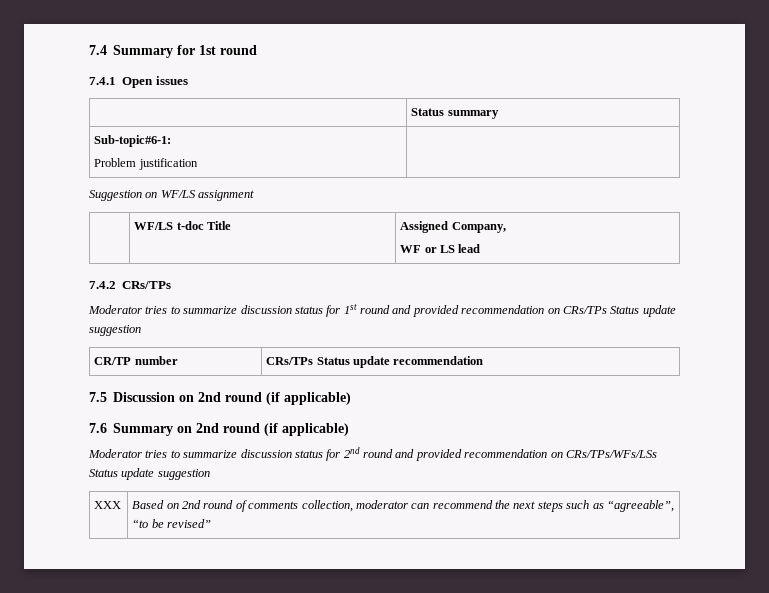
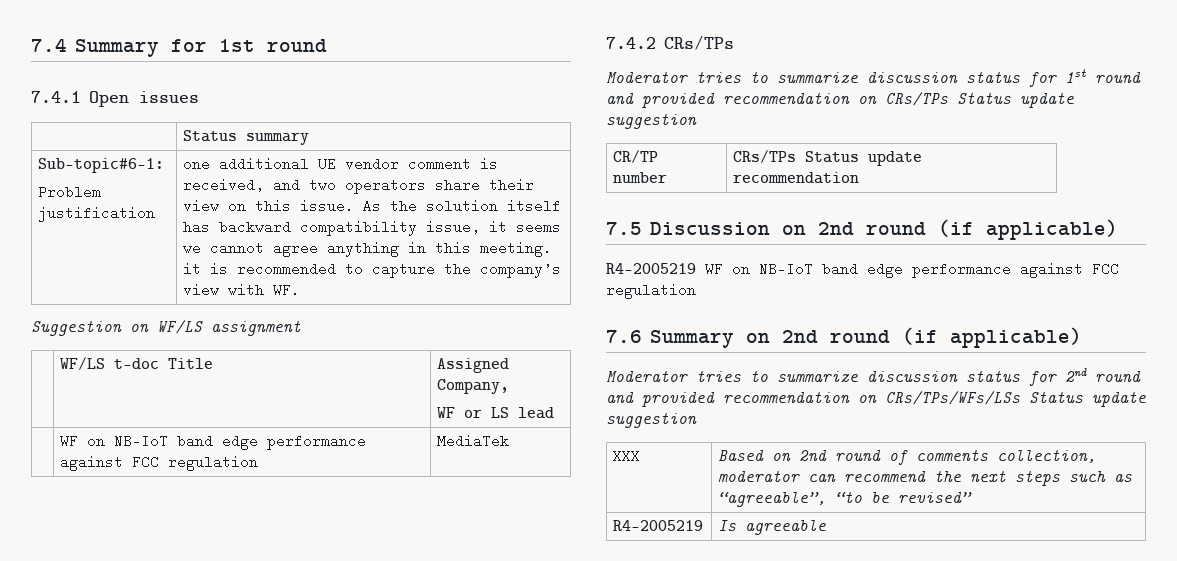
(198, 164) none -> [183,157,499,171] [183,178,535,194] [183,199,562,213] [183,220,562,236] [183,241,553,257] [183,262,562,278] [183,283,301,297] one additional UE vendor comment is received, and two operators share their view on this issue. As the solution itself has backward compatibility issue, it seems we cannot agree anything in this meeting. it is recommended to capture the company’s view with WF.
(481, 248) none -> [60,434,367,450] [60,455,259,471] [437,434,510,448] // | WF on NB-IoT band edge performance against FCC regulation | MediaTek
(352, 398) none -> [606,262,1119,278] [606,283,696,299] // R4-2005219 WF on NB-IoT band edge performance against FCC regulation
(212, 523) none -> [613,520,704,531] [718,519,827,535] // R4-2005219 | Is agreeable

